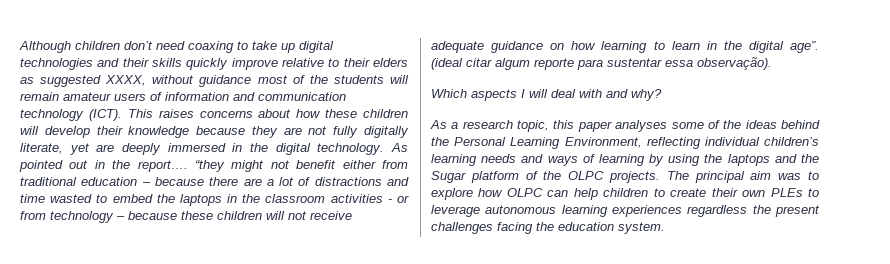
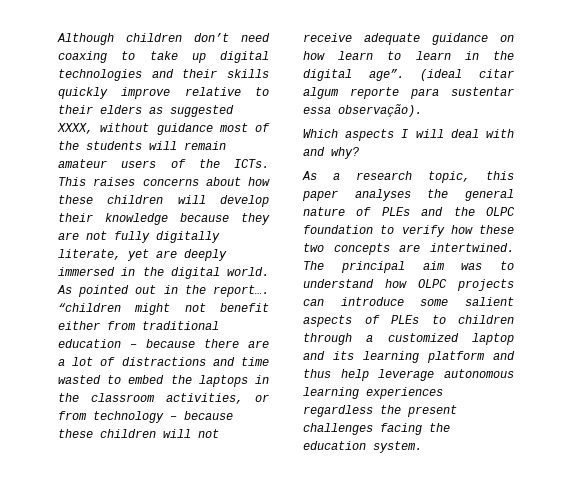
[165,92,346,101] [20,109,122,121] information and communication technology (ICT). -> [198,159,269,168] the ICTs.
[317,143,385,155] technology. -> [227,267,269,276] world.
[195,160,226,172] “they -> [58,303,121,312] “children
[330,194,393,203] activities - -> [166,393,243,404] activities,
[601,41,648,53] learning -> [338,51,374,60] learn
[671,120,820,129] [431,137,819,149] [431,154,819,166] [431,171,660,183] some of the ideas behind the Personal Learning Environment, reflecting individual children’s learning needs and ways of learning by using the laptops and the Sugar platform of the OLPC projects. -> [427,189,514,201] [303,207,515,216] [303,225,514,237] [303,243,514,255] the general nature of PLEs and the OLPC foundation to verify how these two concepts are intertwined.
[431,188,473,200] explore -> [303,279,374,288] understand
[547,188,819,200] can help children to create their own PLEs to -> [457,279,514,291] [303,297,514,306] [303,315,514,327] [303,333,514,345] [303,351,515,363] [303,369,369,381] projects can introduce some salient aspects of PLEs to children through a customized laptop and its learning platform and thus help

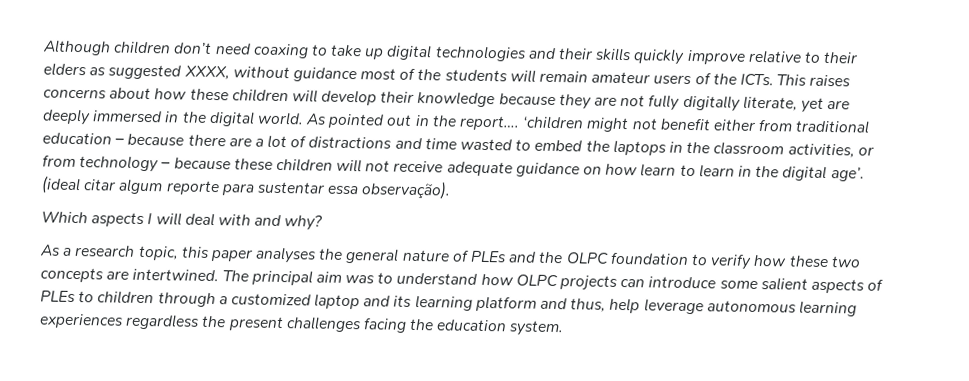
[58,303,121,312] “children -> [522,115,585,130] ‘children
[368,69,404,81] age”. -> [830,167,865,182] age’.
[303,369,331,378] thus -> [570,298,607,312] thus,

